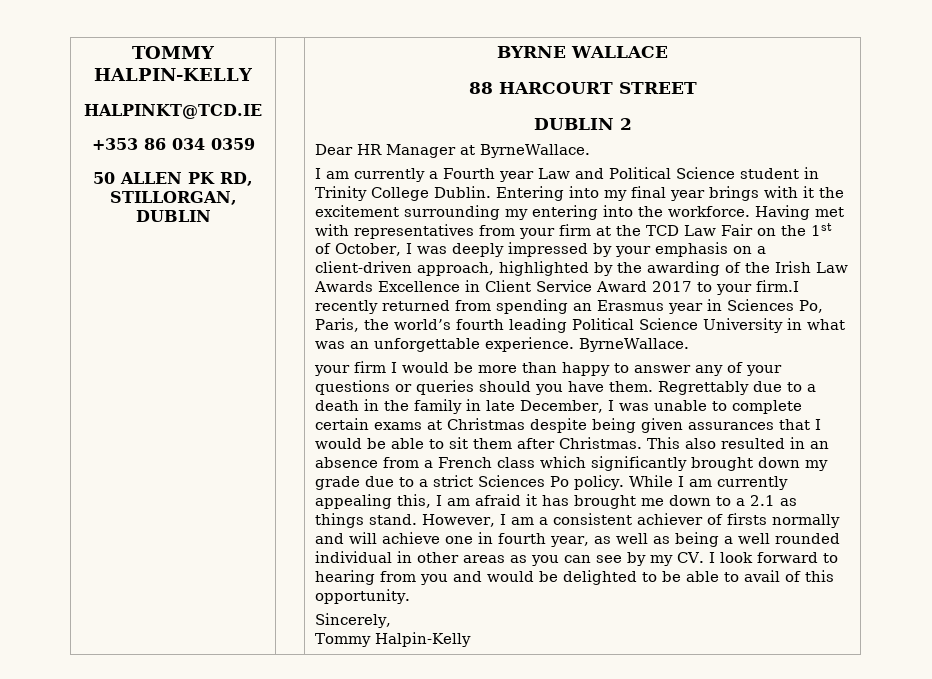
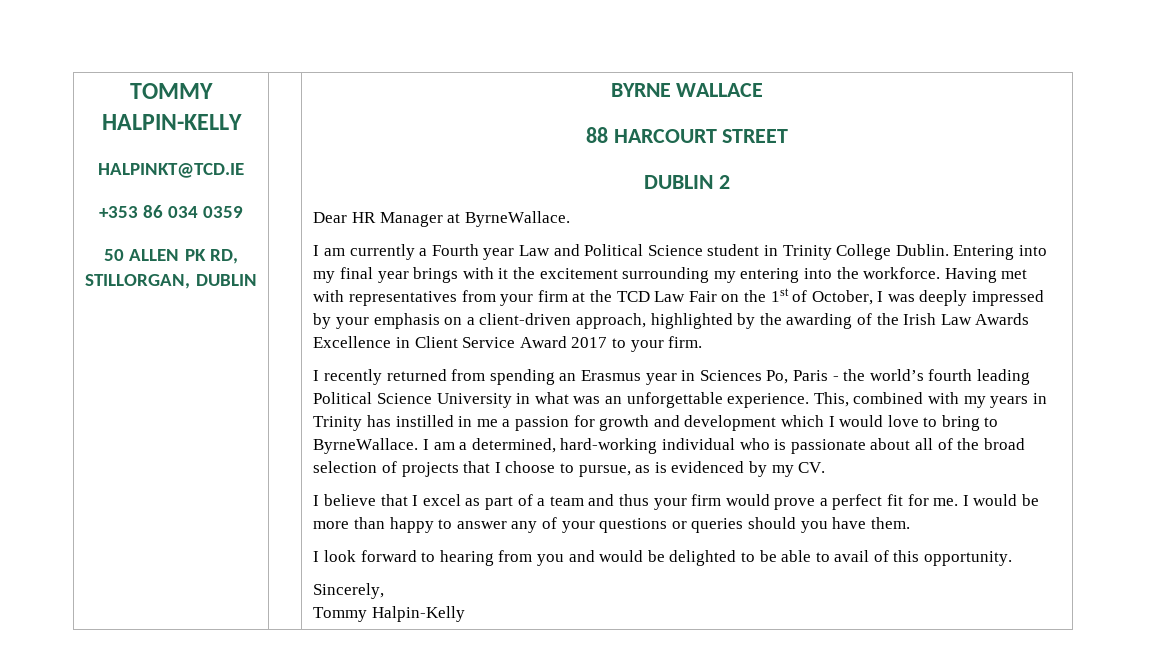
[755,280,799,292] firm.I -> [668,336,703,348] [313,370,320,381] firm. // I
[314,318,359,332] Paris, -> [792,370,839,381] Paris -
[578,338,689,352] [313,361,386,376] ByrneWallace. // your firm -> [813,392,1047,408] [313,415,999,431] [313,438,1025,454] [313,461,826,477] [313,494,959,510] This, combined with my years in Trinity has instilled in me a passion for growth and development which I would love to bring to ByrneWallace. I am a determined, hard-working individual who is passionate about all of the broad selection of projects that I choose to pursue, as is evidenced by my CV. // I believe that I excel as part of a team and thus your firm would prove a perfect fit for me.
[657,381,816,395] [314,399,802,414] [314,418,821,433] [314,437,829,449] [314,456,828,471] [314,475,788,490] [314,494,797,509] [314,513,840,528] [314,532,840,547] [314,551,704,566] Regrettably due to a death in the family in late December, I was unable to complete certain exams at Christmas despite being given assurances that I would be able to sit them after Christmas. This also resulted in an absence from a French class which significantly brought down my grade due to a strict Sciences Po policy. While I am currently appealing this, I am afraid it has brought me down to a 2.1 as things stand. However, I am a consistent achiever of firsts normally and will achieve one in fourth year, as well as being a well rounded individual in other areas as you can see by my CV. -> (910, 523) //

